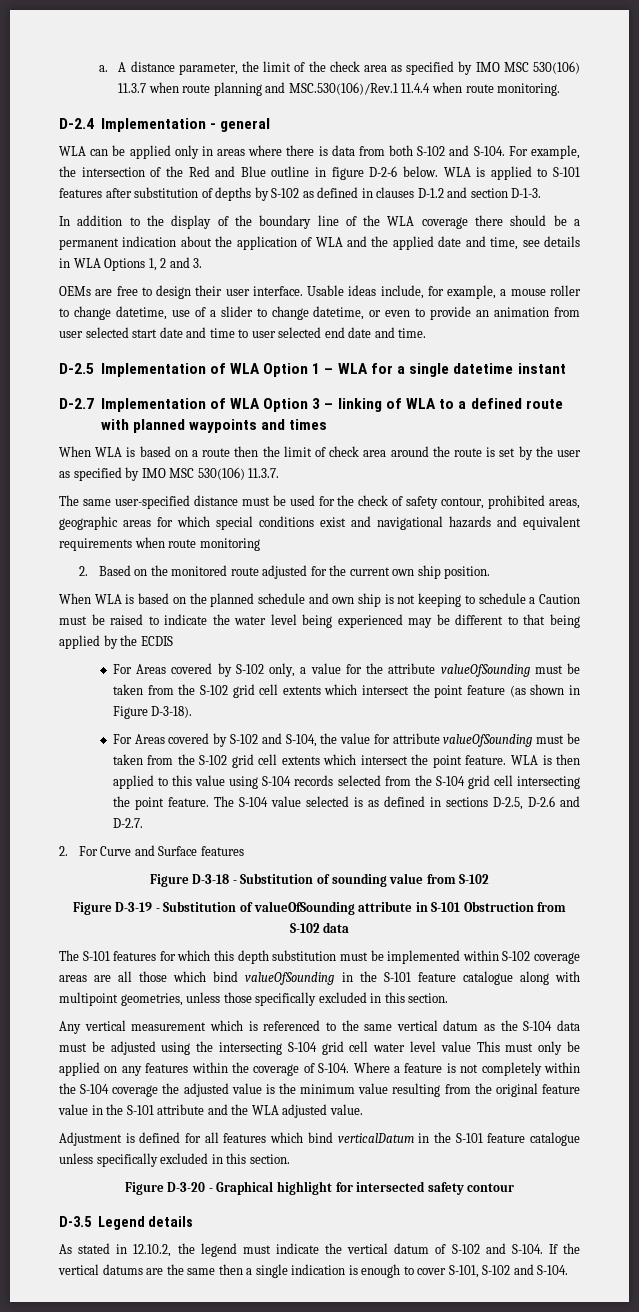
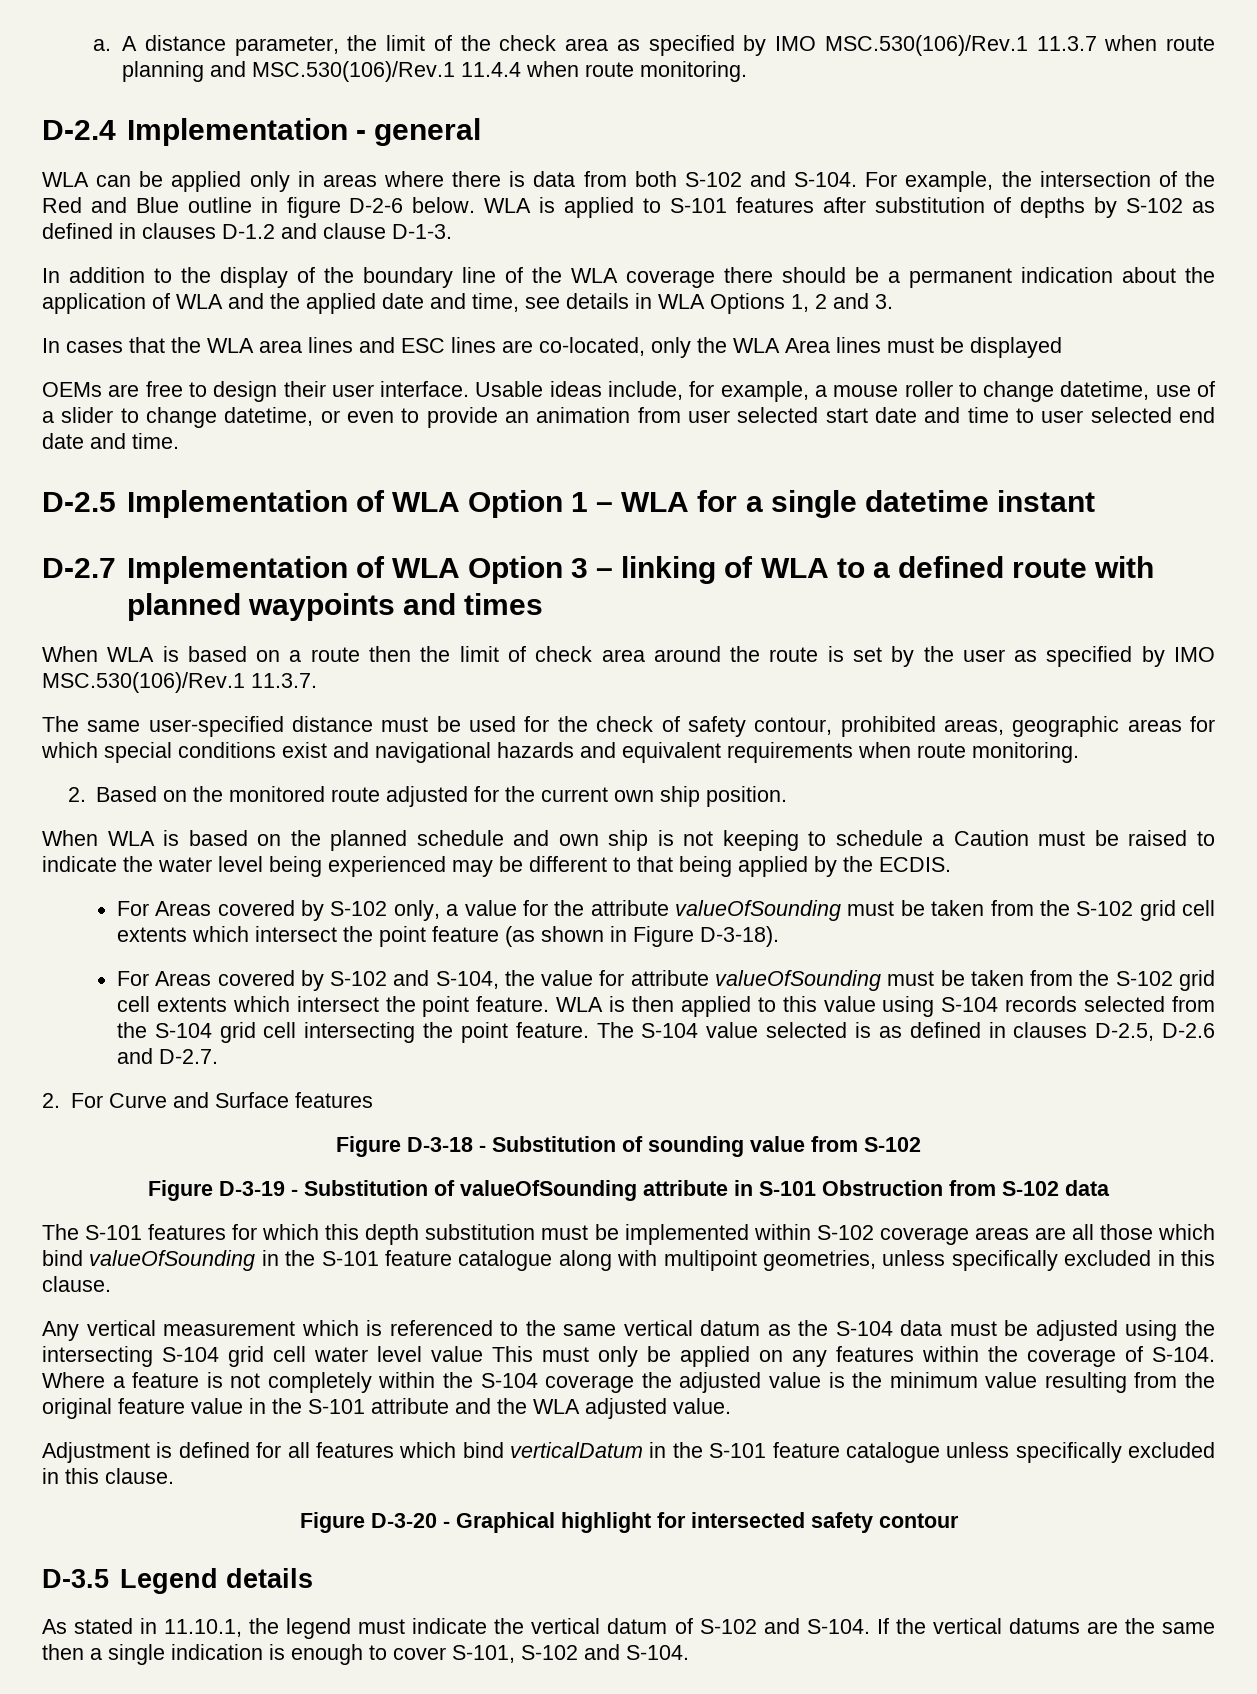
[503,61,581,74] MSC 530(106) -> [824,35,1028,56] MSC.530(106)/Rev.1
[470,188,508,198] section -> [323,223,386,239] clause
(203, 263) none -> [42,337,1062,358] // In cases that the WLA area lines and ESC lines are co-located, only the WLA Area lines must be displayed
[169,467,245,480] MSC 530(106) -> [42,672,245,693] MSC.530(106)/Rev.1
[199,538,260,551] monitoring -> [972,742,1079,763] monitoring.
[140,636,173,646] ECDIS -> [879,857,951,872] ECDIS.
[445,797,488,807] sections -> [1013,1022,1088,1038] clauses
[223,992,449,1006] those specifically excluded in this section. -> [951,1250,1215,1271] [42,1276,111,1292] specifically excluded in this clause.
[249,1154,290,1164] section. -> [105,1468,174,1484] clause.
[133,1244,172,1257] 12.10.2, -> [164,1619,243,1637] 11.10.1,

